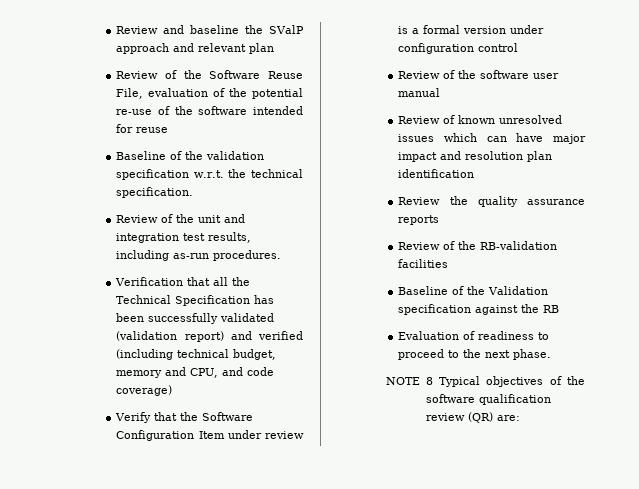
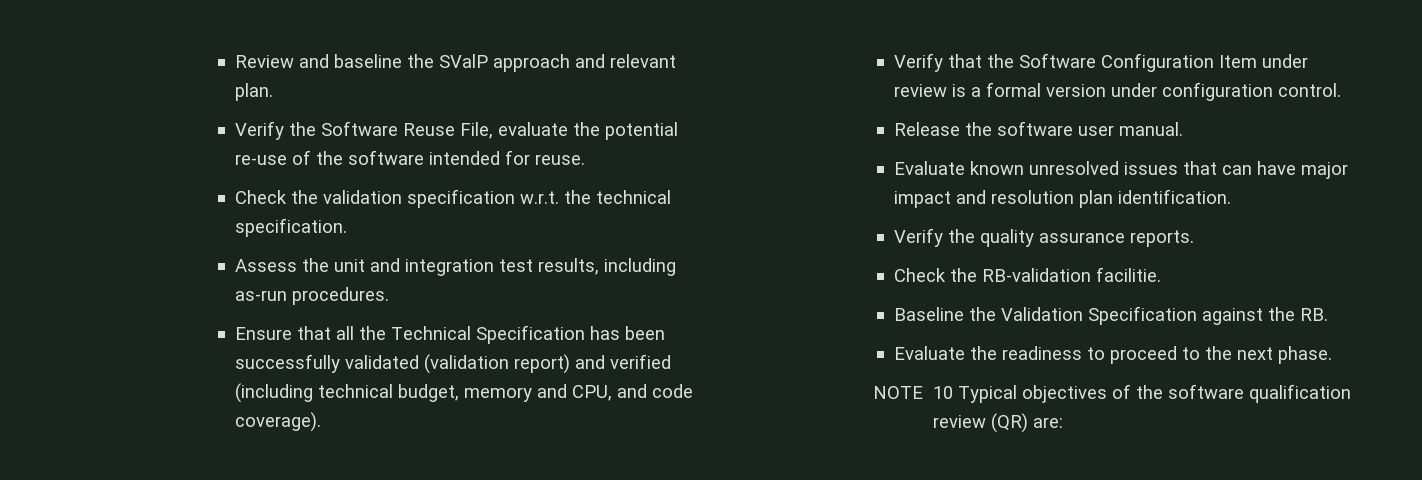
[249,43,275,54] [116,70,177,79] plan // Review of -> [234,83,273,101] [234,121,284,140] plan. // Verify
[148,88,226,97] evaluation of -> [497,122,568,136] evaluate
[136,127,169,133] [116,151,183,160] reuse // Baseline of -> [534,154,585,165] [234,190,287,204] reuse. // Check
[116,214,174,223] Review of -> [234,259,297,272] Assess
[115,277,184,286] Verification -> [234,327,292,340] Ensure
[116,385,173,396] coverage) -> [234,412,321,432] coverage).
[478,43,519,52] [398,70,560,79] [398,88,441,97] [398,115,456,124] control // Review of the software user manual // Review of -> [1277,83,1341,97] [893,121,1183,136] [893,161,965,175] control. // Release the software user manual. // Evaluate
[443,133,477,142] which -> [1182,161,1217,175] that
[398,169,475,178] [398,197,441,205] identification // Review -> [1117,189,1231,204] [893,228,943,247] identification. // Verify
[398,215,440,225] [398,241,456,250] reports // Review of -> [1129,230,1194,247] [893,268,946,282] reports. // Check
[398,259,449,268] [398,286,465,295] facilities // Baseline of -> [1095,267,1161,282] [893,307,964,321] facilitie. // Baseline
[398,304,472,315] specification -> [1087,306,1197,325] Specification
[543,305,560,313] [398,331,476,340] RB // Evaluation of -> [1299,308,1328,321] [893,346,997,360] RB. // Evaluate the
[425,377,433,385] 8 -> [932,386,953,399] 10

